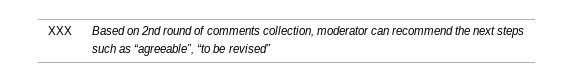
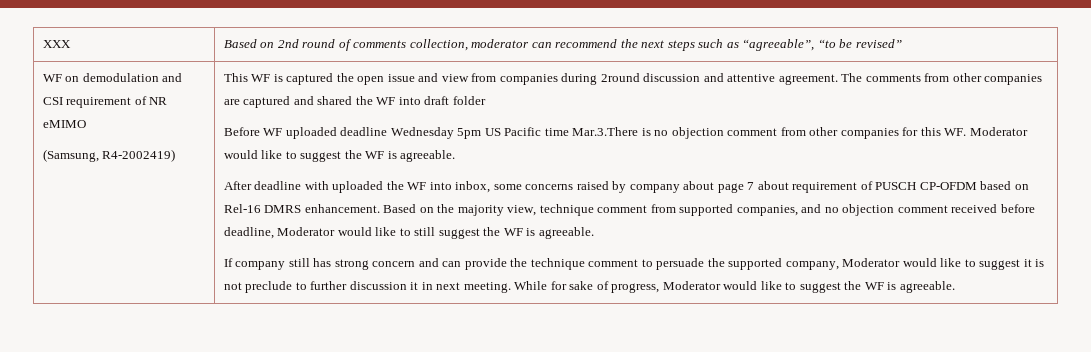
(271, 48) none -> [42,73,183,82] [42,96,168,108] [42,120,86,128] [42,149,176,162] [223,73,1043,85] [223,96,486,108] [223,127,1028,139] [223,150,456,162] [223,181,1029,193] [223,204,1035,216] [223,227,594,239] [223,258,1045,270] [223,281,955,293] // WF on demodulation and CSI requirement of NR eMIMO // (Samsung, R4-2002419) | This WF is captured the open issue and view from companies during 2round discussion and attentive agreement. The comments from other companies are captured and shared the WF into draft folder // Before WF uploaded deadline Wednesday 5pm US Pacific time Mar.3.There is no objection comment from other companies for this WF. Moderator would like to suggest the WF is agreeable. // After deadline with uploaded the WF into inbox, some concerns raised by company about page 7 about requirement of PUSCH CP-OFDM based on Rel-16 DMRS enhancement. Based on the majority view, technique comment from supported companies, and no objection comment received before deadline, Moderator would like to still suggest the WF is agreeable. // If company still has strong concern and can provide the technique comment to persuade the supported company, Moderator would like to suggest it is not preclude to further discussion it in next meeting. While for sake of progress, Moderator would like to suggest the WF is agreeable.

